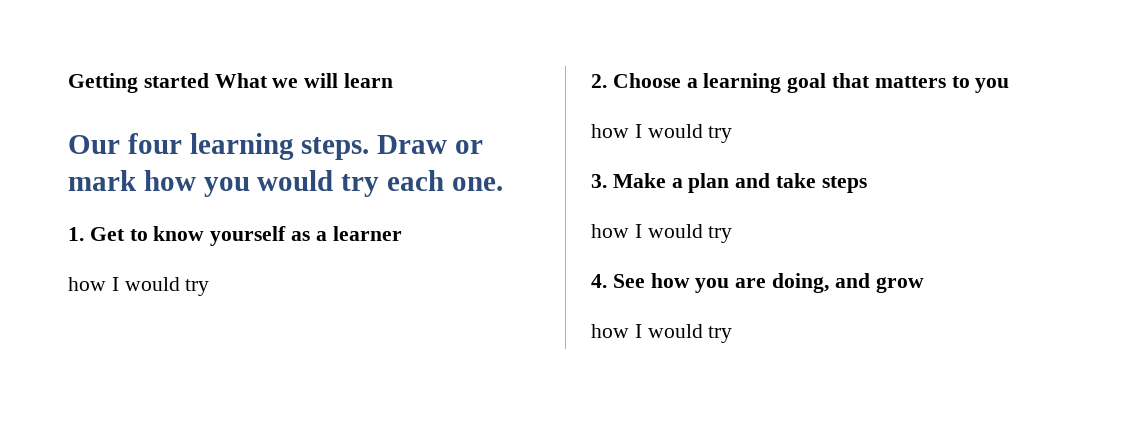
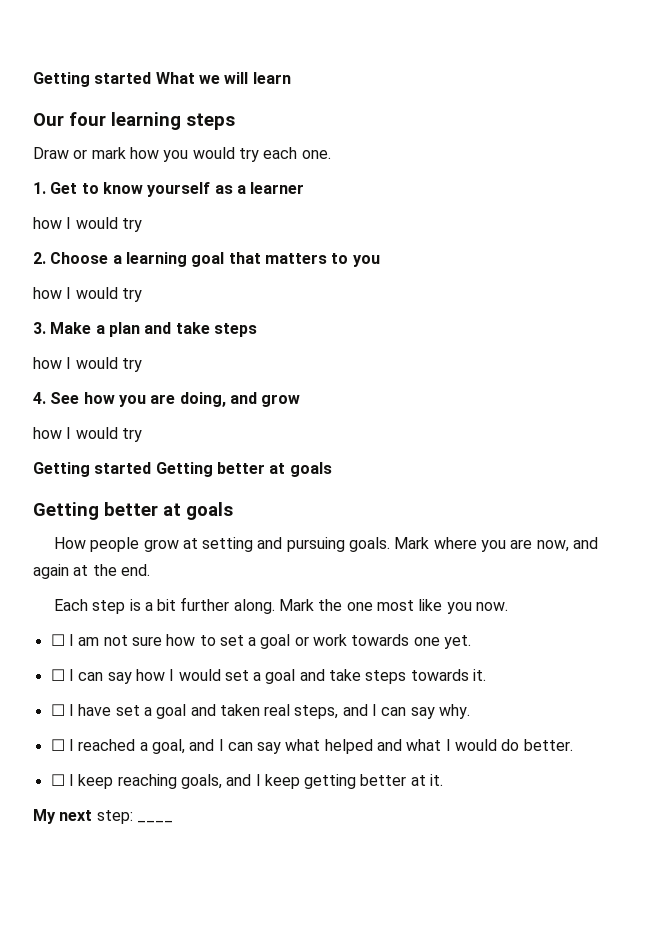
[301,137,370,160] steps. -> [186,113,235,130] steps //
(733, 334) none -> [33,462,332,477] [33,502,233,520] [53,537,599,552] [33,564,150,579] [53,597,509,614] [50,634,472,649] [50,669,487,684] [50,704,471,719] [50,739,573,754] [50,774,444,789] [33,809,173,824] // Getting started Getting better at goals // Getting better at goals // How people grow at setting and pursuing goals. Mark where you are now, and again at the end. // Each step is a bit further along. Mark the one most like you now. // ☐ I am not sure how to set a goal or work towards one yet. // ☐ I can say how I would set a goal and take steps towards it. // ☐ I have set a goal and taken real steps, and I can say why. // ☐ I reached a goal, and I can say what helped and what I would do better. // ☐ I keep reaching goals, and I keep getting better at it. // My next step: ____

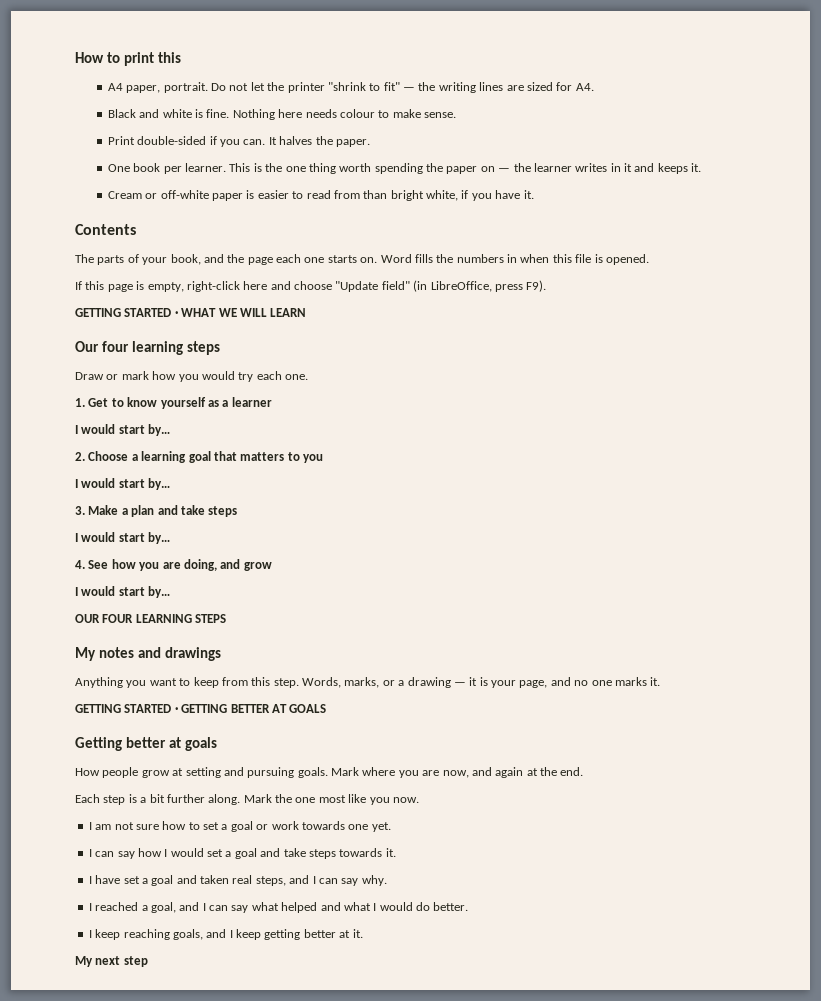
[33,72,291,87] Getting started What we will learn -> [75,52,181,66] [107,82,594,93] [107,109,457,120] [107,136,370,147] [107,163,702,174] [107,190,534,201] [75,224,136,235] [75,254,649,265] [75,280,547,292] [75,308,307,317] How to print this // A4 paper, portrait. Do not let the printer "shrink to fit" — the writing lines are sized for A4. // Black and white is fine. Nothing here needs colour to make sense. // Print double-sided if you can. It halves the paper. // One book per learner. This is the one thing worth spending the paper on — the learner writes in it and keeps it. // Cream or off-white paper is easier to read from than bright white, if you have it. // Contents // The parts of your book, and the page each one starts on. Word fills the numbers in when this file is opened. // If this page is empty, right-click here and choose "Update field" (in LibreOffice, press F9). // GETTING STARTED · WHAT WE WILL LEARN
[33,217,142,232] how I would try -> [75,424,171,436] I would start by…
[33,287,142,302] how I would try -> [75,478,171,490] I would start by…
[33,357,142,372] how I would try -> [75,532,171,544] I would start by…
[33,427,142,442] [33,462,332,477] how I would try // Getting started Getting better at goals -> [75,586,171,598] [75,614,227,623] [75,647,221,661] [75,677,661,688] [75,704,327,713] I would start by… // OUR FOUR LEARNING STEPS // My notes and drawings // Anything you want to keep from this step. Words, marks, or a drawing — it is your page, and no one marks it. // GETTING STARTED · GETTING BETTER AT GOALS
[50,634,65,646] ☐ -> (419, 800) none
[50,669,65,681] ☐ -> (391, 827) none
[50,704,65,716] ☐ -> (396, 852) none
[50,739,65,751] ☐ -> (387, 880) none
[50,774,65,786] ☐ -> (469, 906) none
[96,810,173,824] step: ____ -> [123,956,148,967] step

